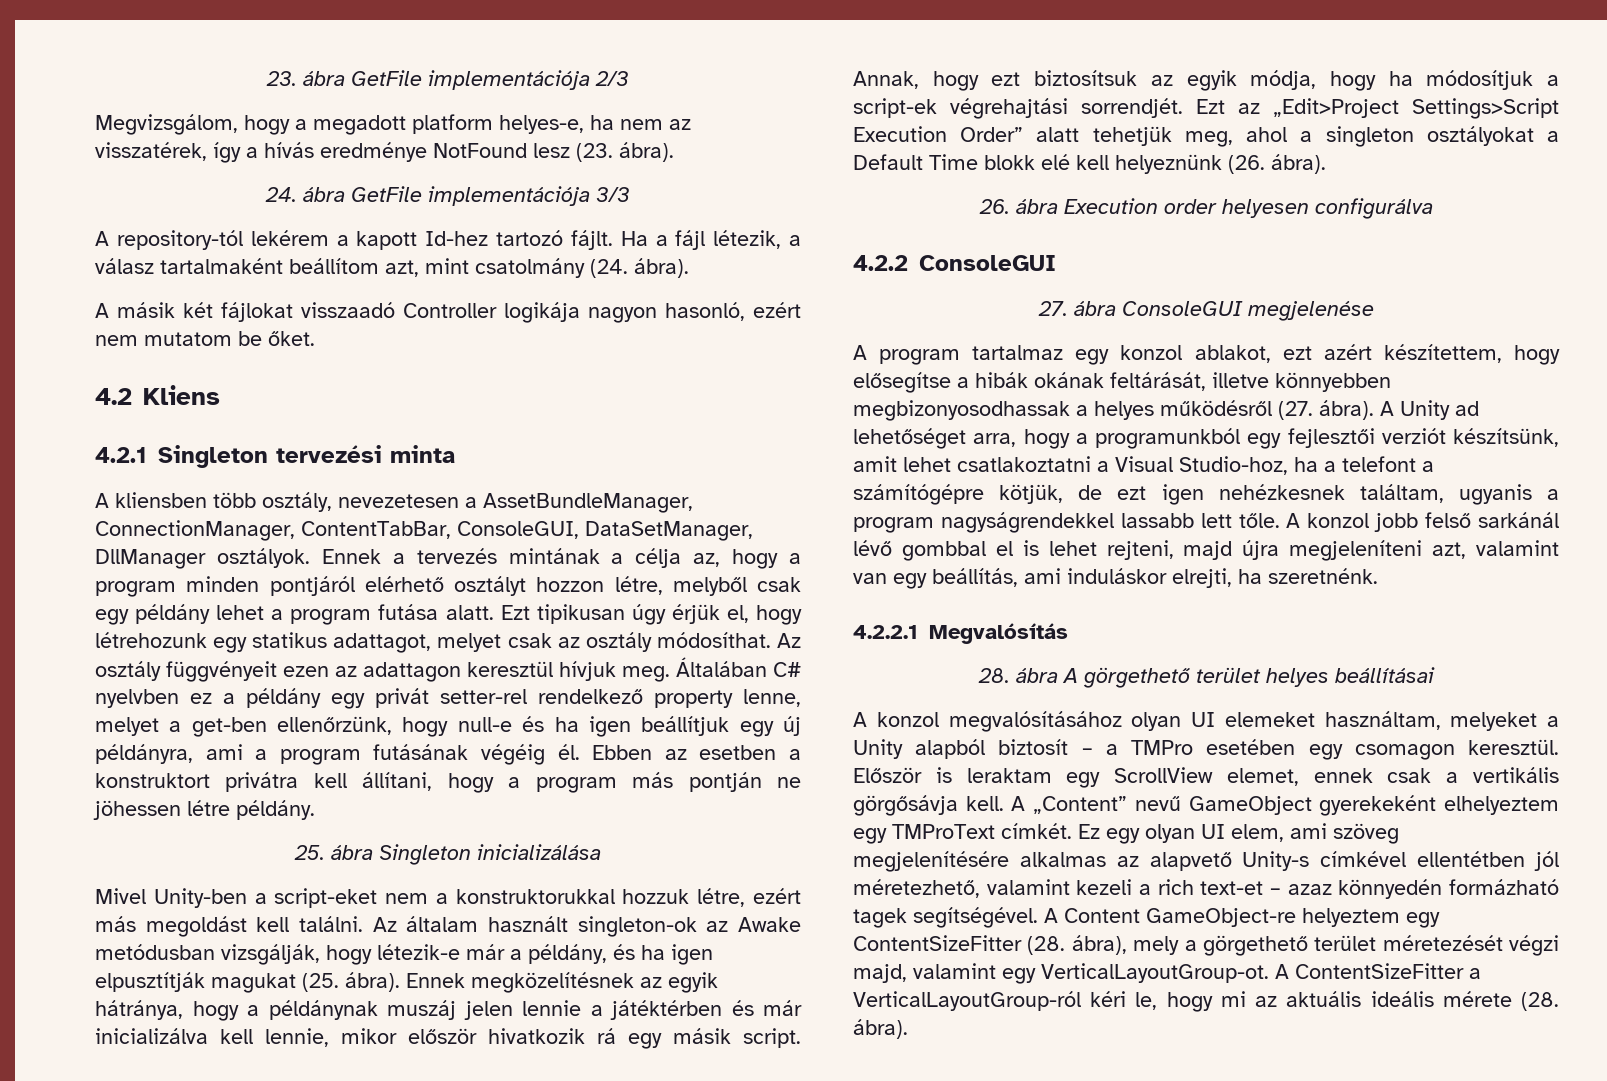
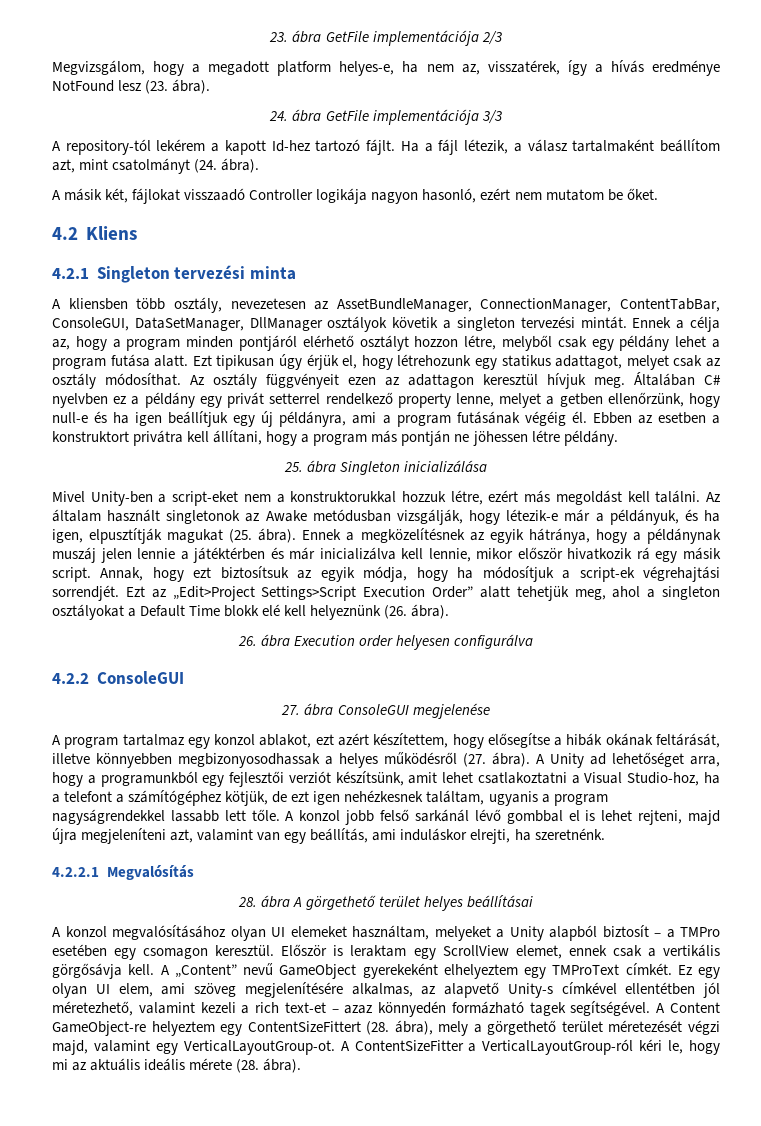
[669,119,691,130] az -> [461,64,480,75] az,
[475,258,585,278] csatolmány -> [112,158,191,174] csatolmányt
[183,302,213,318] két -> [105,188,129,203] két,
[465,497,477,508] a -> [314,301,329,310] az
[216,548,600,568] osztályok. Ennek a tervezés mintának -> [327,316,672,332] osztályok követik a singleton tervezési mintát. Ennek
[440,689,527,704] setter-rel -> [269,393,321,404] setterrel
[191,717,267,737] get-ben -> [559,393,603,407] getben
[577,916,697,937] singleton-ok -> [166,510,241,524] singletonok
[528,944,713,965] példány, és ha igen -> [609,509,721,525] [52,529,83,543] példányuk, és ha igen,
(465, 980) none -> [346,532,355,541] a
[853,484,984,505] számítógépre -> [128,790,222,806] számítógéphez
[1019,852,1106,867] alkalmas -> [351,983,413,997] alkalmas,
[853,935,1022,951] ContentSizeFitter -> [247,1021,361,1032] ContentSizeFittert

